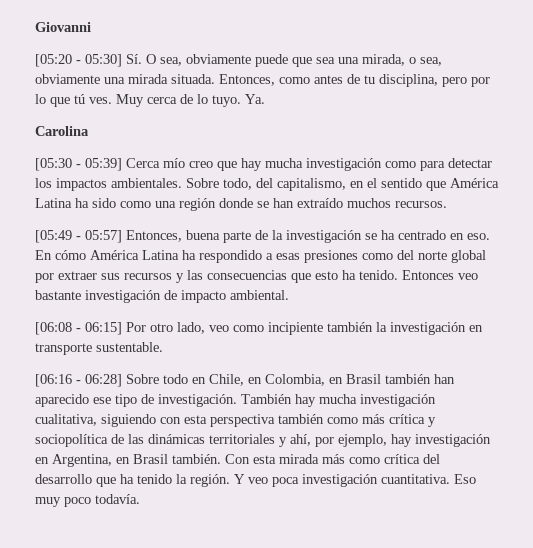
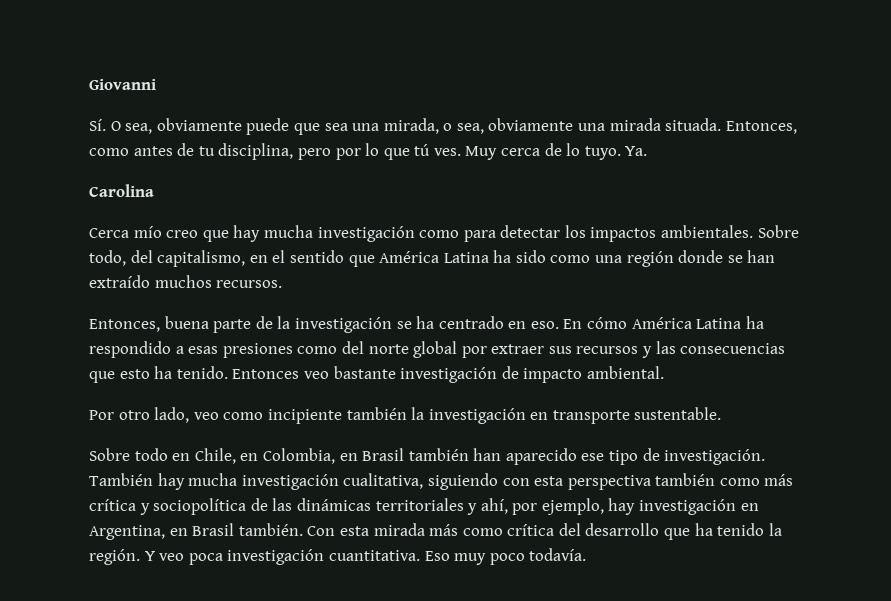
[35,54,122,67] [05:20 - 05:30] -> (156, 84) none
[35,158,122,171] [05:30 - 05:39] -> (154, 190) none
[35,230,122,243] [05:49 - 05:57] -> (283, 284) none
[35,322,122,335] [06:08 - 06:15] -> (664, 372) none
[35,374,122,387] [06:16 - 06:28] -> (722, 413) none

